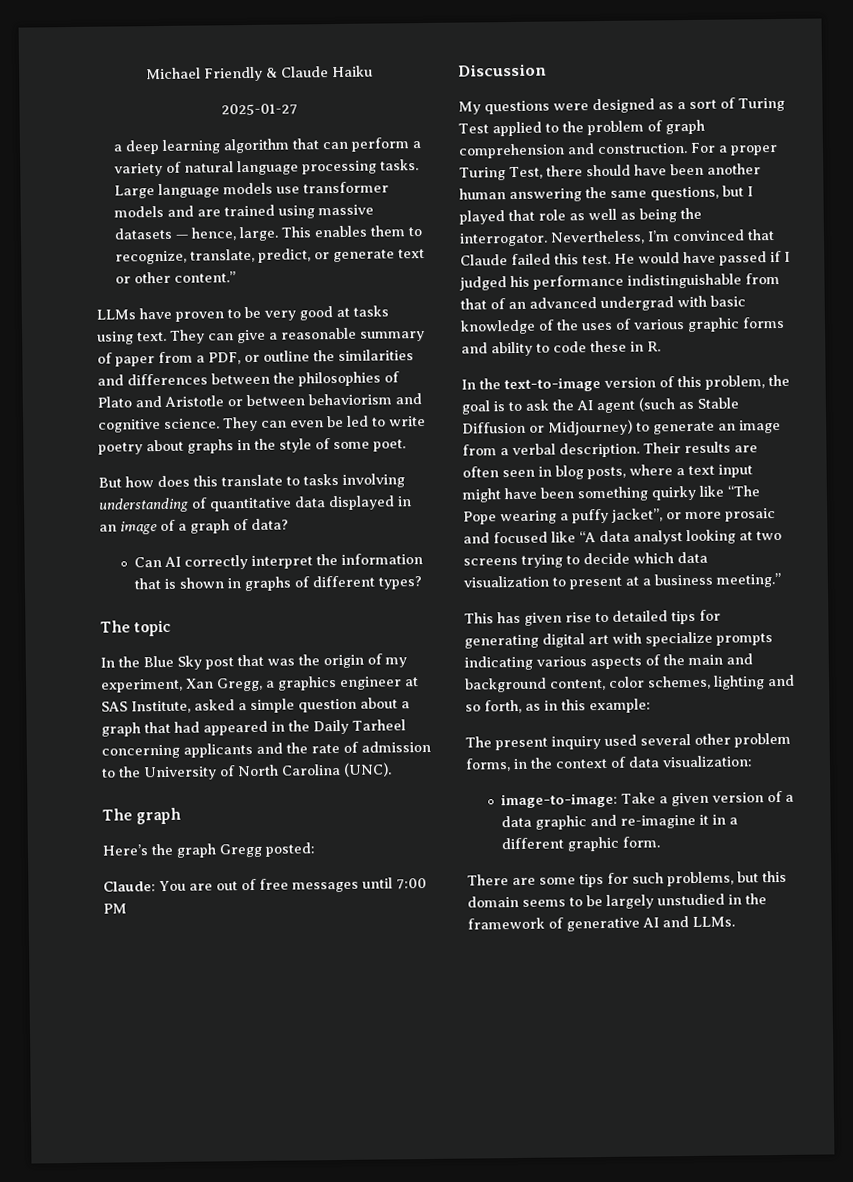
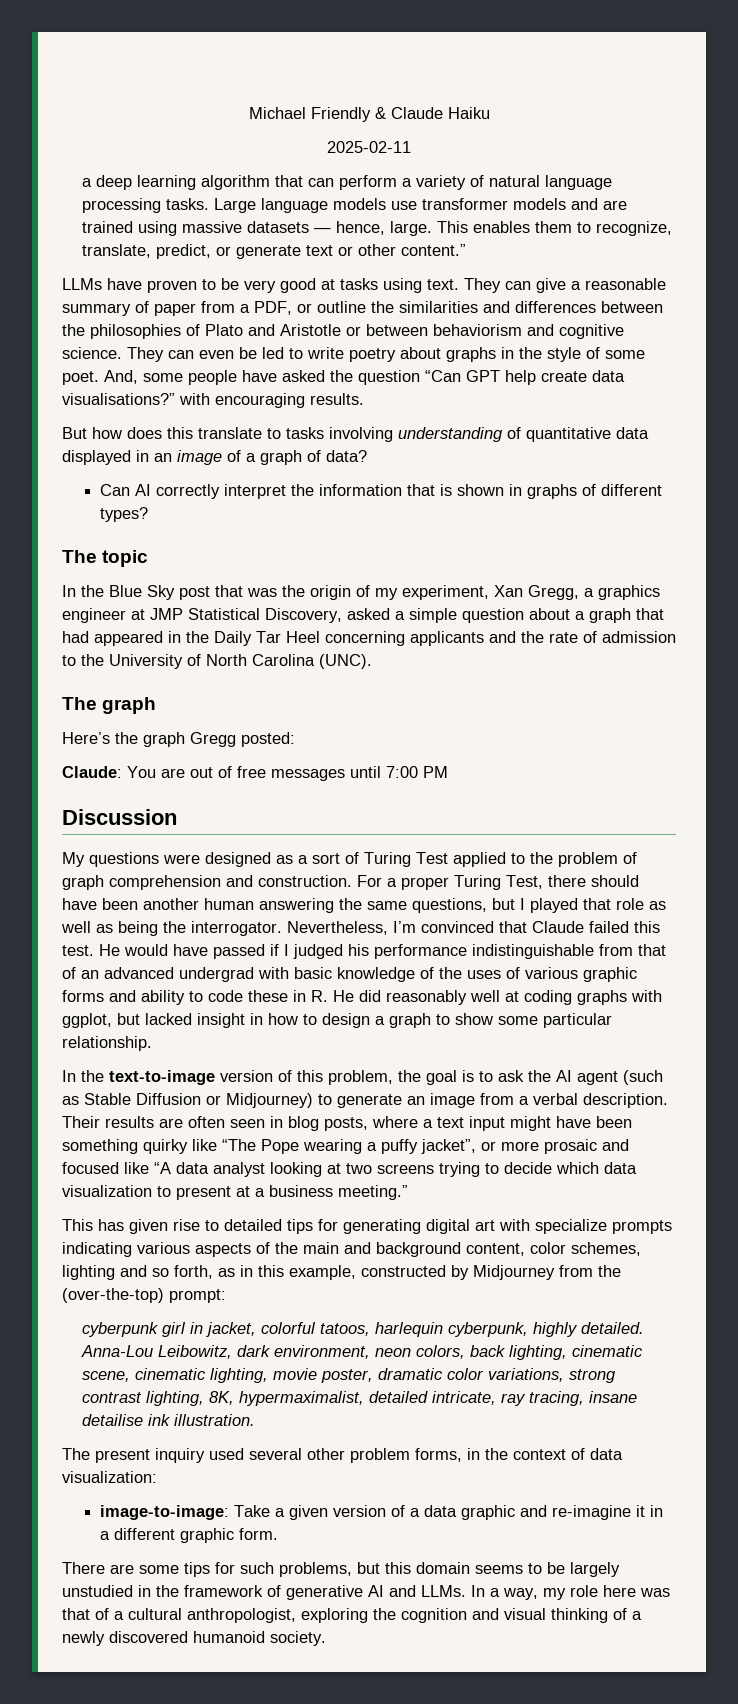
[221,103,298,116] 2025-01-27 -> [327,141,411,153] 2025-02-11
(406, 445) none -> [104,370,625,385] [62,393,364,408] And, some people have asked the question “Can GPT help create data visualisations?” with encouraging results.
[101,700,191,714] SAS Institute, -> [150,608,342,623] JMP Statistical Discovery,
[352,719,406,731] Tarheel -> [256,631,320,643] Tar Heel
(661, 346) none -> [333,990,662,1005] [62,1013,612,1028] [62,1036,152,1051] He did reasonably well at coding graphs with ggplot, but lacked insight in how to design a graph to show some particular relationship.
[589,698,651,714] example: -> [289,1265,621,1280] [62,1288,226,1303] [81,1322,644,1337] [80,1345,643,1360] [81,1368,616,1383] [81,1391,637,1406] [81,1414,255,1426] example, constructed by Midjourney from the (over-the-top) prompt: // cyberpunk girl in jacket, colorful tatoos, harlequin cyberpunk, highly detailed. Anna-Lou Leibowitz, dark environment, neon colors, back lighting, cinematic scene, cinematic lighting, movie poster, dramatic color variations, strong contrast lighting, 8K, hypermaximalist, detailed intricate, ray tracing, insane detailise ink illustration.
(735, 922) none -> [471,1585,670,1600] [62,1608,642,1623] [62,1631,326,1646] In a way, my role here was that of a cultural anthropologist, exploring the cognition and visual thinking of a newly discovered humanoid society.

